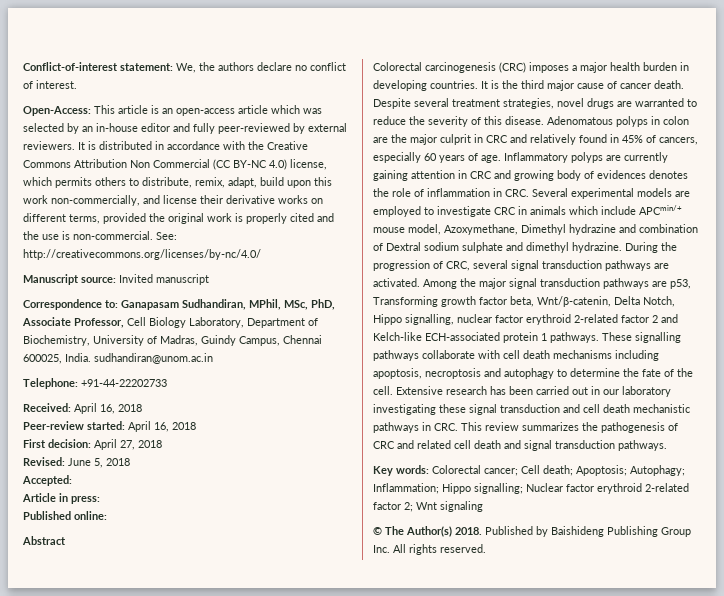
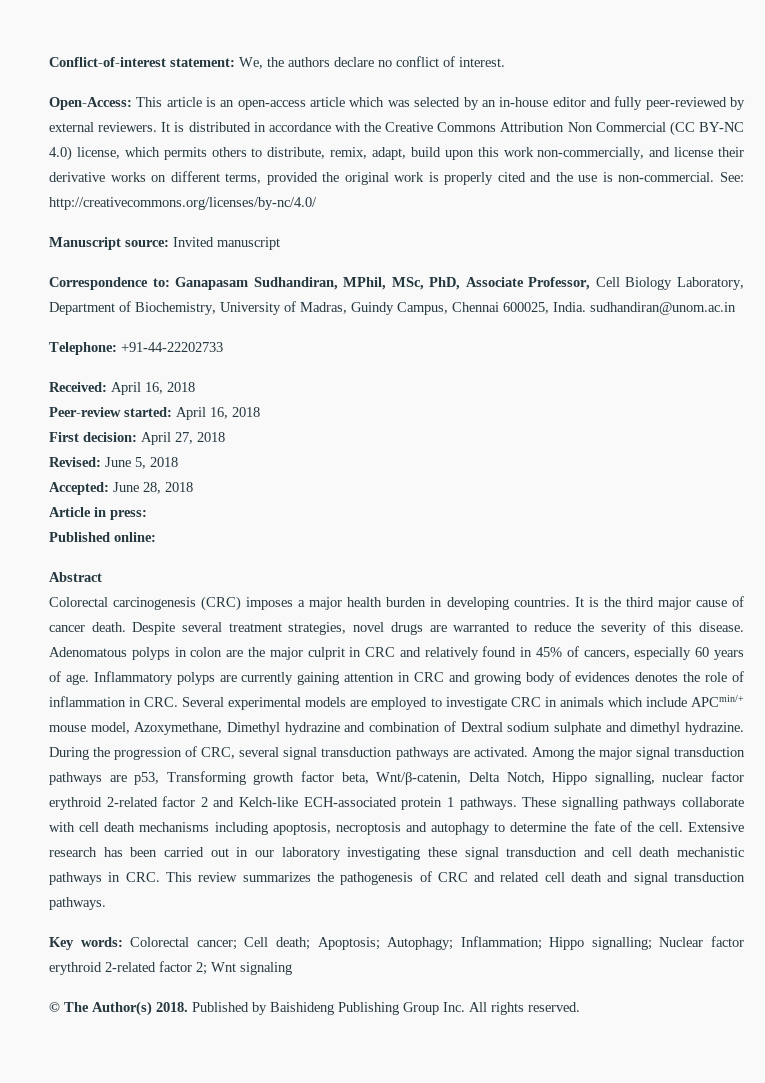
(72, 480) none -> [113,482,193,494] June 28, 2018

